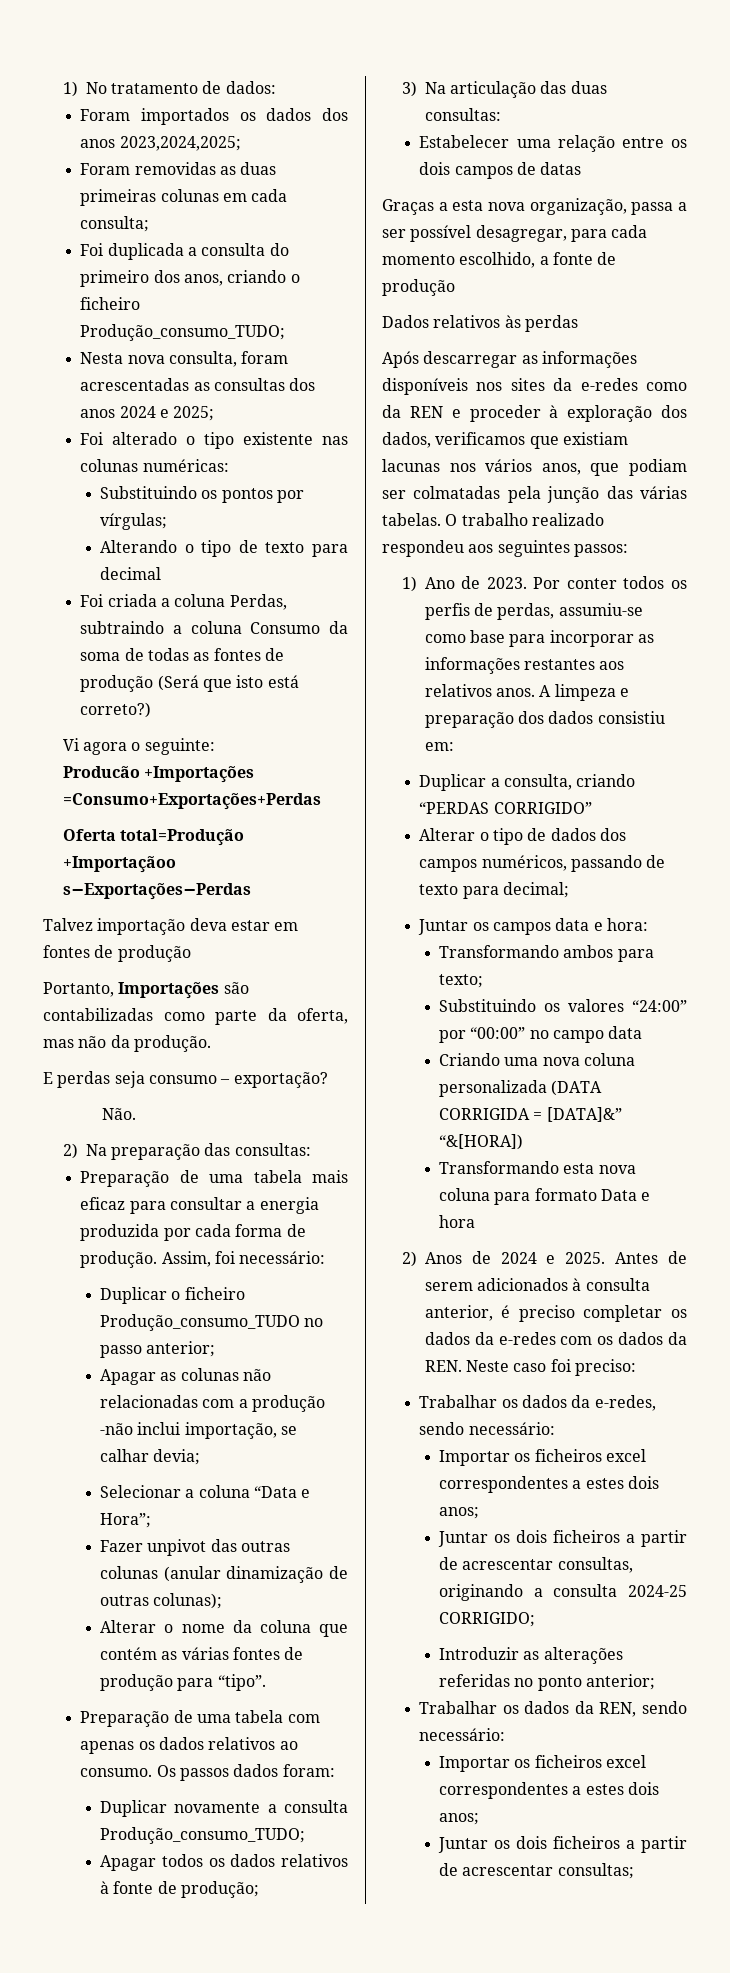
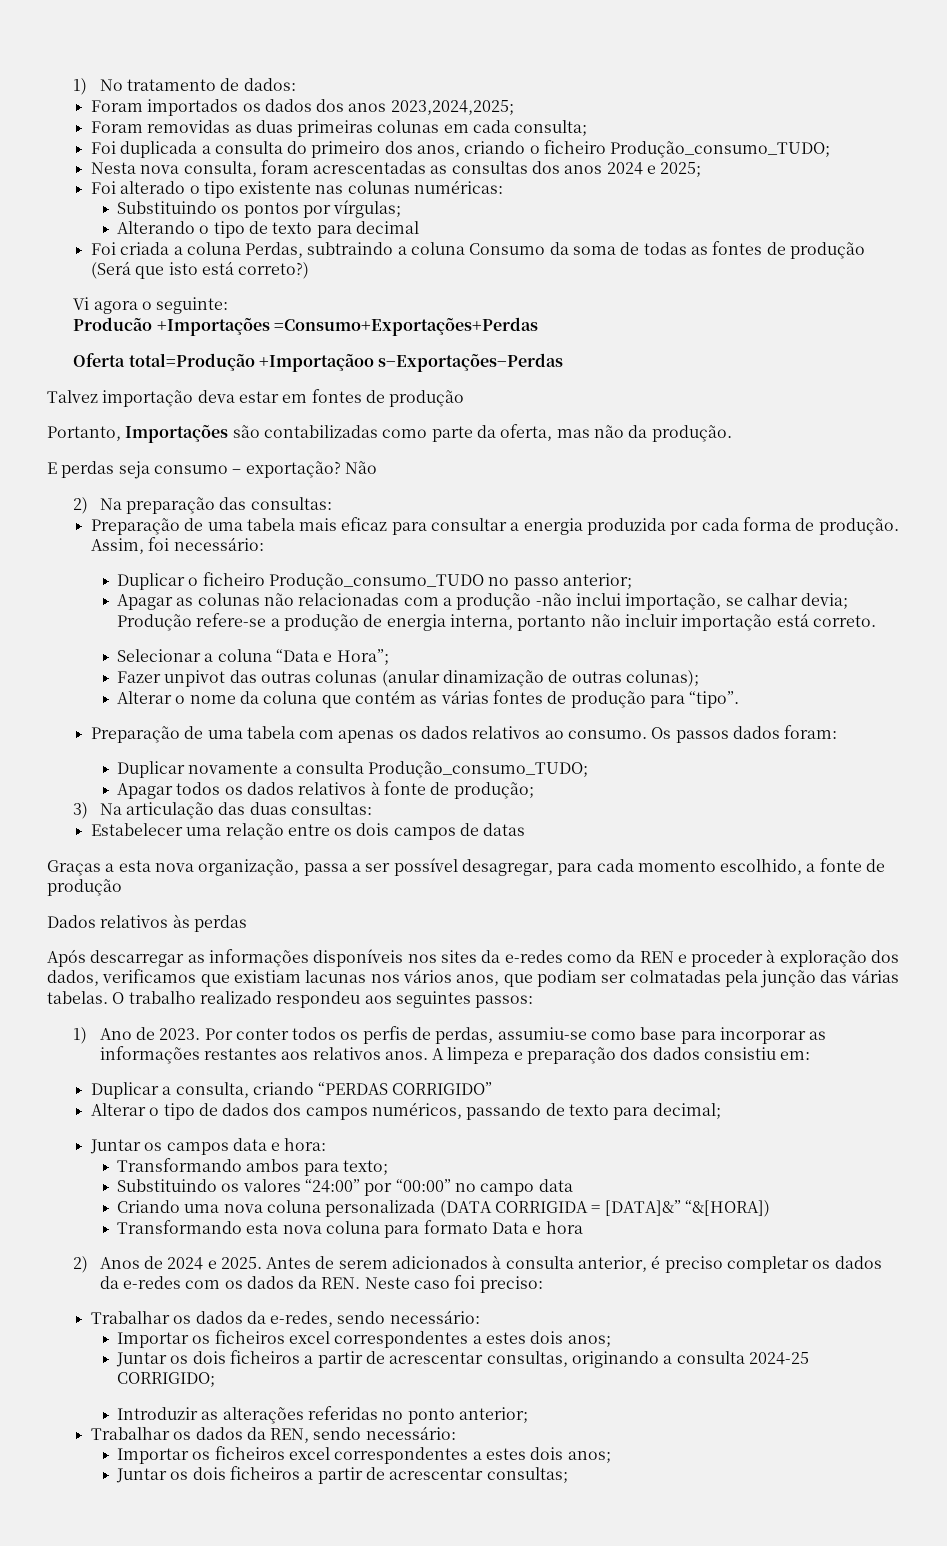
[102,1108,137,1120] // Não. -> [344,461,377,474] Não
(201, 1457) none -> [117,613,877,631] Produção refere-se a produção de energia interna, portanto não incluir importação está correto.

